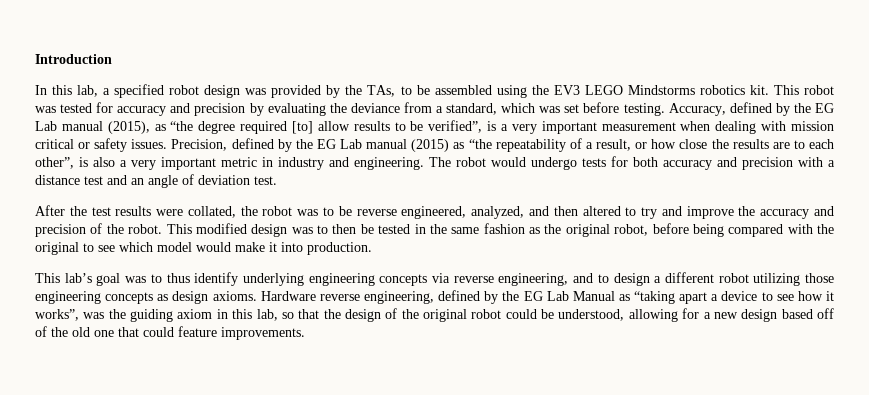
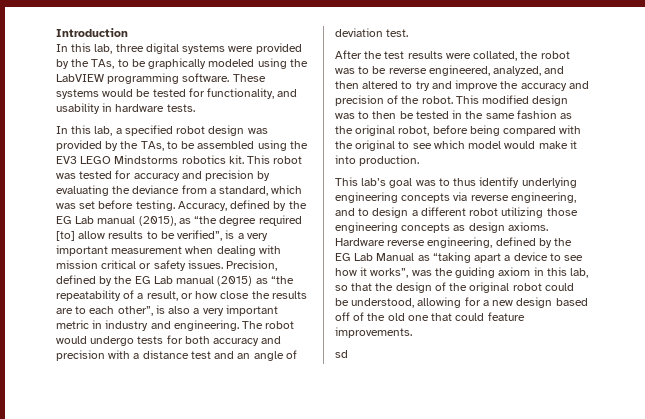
(112, 59) none -> [56,43,302,54] [56,58,308,69] [56,73,266,84] [56,88,298,99] [56,103,195,114] // In this lab, three digital systems were provided by the TAs, to be graphically modeled using the LabVIEW programming software. These systems would be tested for functionality, and usability in hardware tests.
(305, 333) none -> [335,350,348,358] // sd

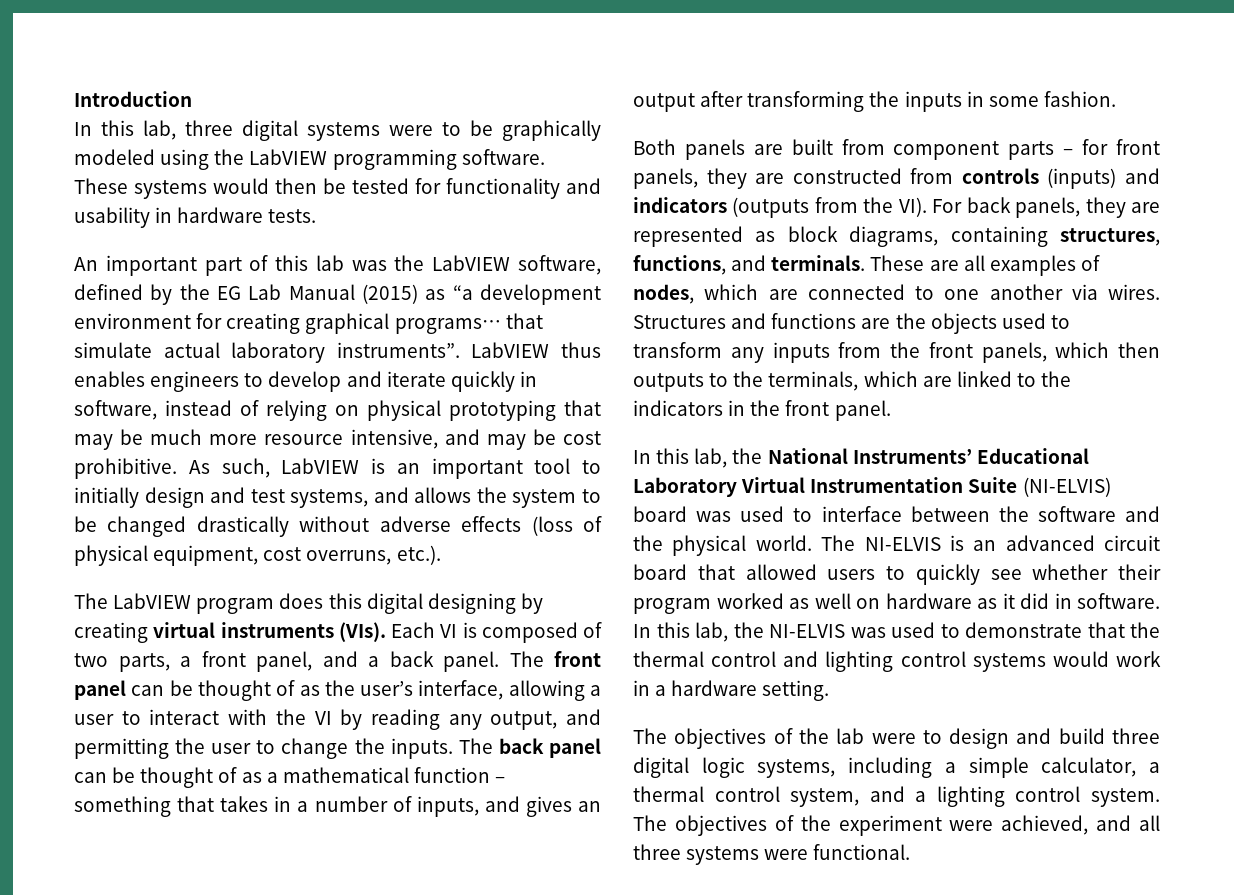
[255,43,302,54] [56,59,115,69] provided by the TAs, -> (433, 130) none
(134, 93) none -> [275,178,317,194] then
[207,88,275,99] functionality, -> [446,178,560,199] functionality
[56,125,268,136] [56,140,308,151] [56,155,303,164] [56,170,271,181] [56,185,303,196] [56,200,307,211] [56,215,302,226] [56,230,268,241] [56,245,281,256] [56,260,278,271] [56,275,294,286] [56,290,307,301] [56,305,278,316] [56,320,295,331] [56,335,282,346] [56,350,297,361] [335,28,409,37] [335,50,570,61] [335,65,565,76] [335,80,589,91] [335,95,569,106] [335,110,573,119] [335,125,582,136] [335,140,577,151] [335,155,420,166] [335,177,577,188] [335,192,576,203] [335,207,578,218] [335,222,548,233] [335,237,493,248] In this lab, a specified robot design was provided by the TAs, to be assembled using the EV3 LEGO Mindstorms robotics kit. This robot was tested for accuracy and precision by evaluating the deviance from a standard, which was set before testing. Accuracy, defined by the EG Lab manual (2015), as “the degree required [to] allow results to be verified”, is a very important measurement when dealing with mission critical or safety issues. Precision, defined by the EG Lab manual (2015) as “the repeatability of a result, or how close the results are to each other”, is also a very important metric in industry and engineering. The robot would undergo tests for both accuracy and precision with a distance test and an angle of deviation test. // After the test results were collated, the robot was to be reverse engineered, analyzed, and then altered to try and improve the accuracy and precision of the robot. This modified design was to then be tested in the same fashion as the original robot, before being compared with the original to see which model would make it into production. // This lab’s goal was to thus identify underlying engineering concepts via reverse engineering, and to design a different robot utilizing those engineering concepts as design axioms. Hardware reverse engineering, -> [74,255,601,276] An important part of this lab was the LabVIEW software,
[417,252,584,263] [335,267,589,278] [335,282,574,293] [335,297,588,308] [335,312,525,321] [335,327,412,338] [335,350,348,358] as “taking apart a device to see how it works”, was the guiding axiom in this lab, so that the design of the original robot could be understood, allowing for a new design based off of the old one that could feature improvements. // sd -> [362,284,601,305] [74,313,543,334] [74,342,601,363] [74,371,537,392] [74,400,601,421] [74,429,601,450] [74,458,601,479] [74,487,601,508] [74,516,603,537] [74,545,441,566] [74,593,543,614] [74,622,602,643] [74,651,601,672] [74,680,602,701] [74,709,601,730] [74,738,602,759] [74,767,506,788] [74,796,602,817] [633,91,1116,112] [633,139,1160,160] [633,168,1160,189] [633,197,1160,218] [633,226,1160,247] [633,255,1100,276] [633,284,1160,304] [633,313,1070,334] [633,342,1160,363] [633,371,1072,392] [633,400,891,421] [633,448,1089,468] [633,477,1111,497] [633,506,1160,522] [633,535,1160,556] [633,564,1161,585] [633,593,1160,614] [633,622,1160,642] [633,651,1161,672] [633,680,830,701] [633,728,1160,749] [633,757,1160,778] [633,786,1160,807] [633,815,1160,836] [633,844,911,865] (2015) as “a development environment for creating graphical programs… that simulate actual laboratory instruments”. LabVIEW thus enables engineers to develop and iterate quickly in software, instead of relying on physical prototyping that may be much more resource intensive, and may be cost prohibitive. As such, LabVIEW is an important tool to initially design and test systems, and allows the system to be changed drastically without adverse effects (loss of physical equipment, cost overruns, etc.). // The LabVIEW program does this digital designing by creating virtual instruments (VIs). Each VI is composed of two parts, a front panel, and a back panel. The front panel can be thought of as the user’s interface, allowing a user to interact with the VI by reading any output, and permitting the user to change the inputs. The back panel can be thought of as a mathematical function – something that takes in a number of inputs, and gives an output after transforming the inputs in some fashion. // Both panels are built from component parts – for front panels, they are constructed from controls (inputs) and indicators (outputs from the VI). For back panels, they are represented as block diagrams, containing structures, functions, and terminals. These are all examples of nodes, which are connected to one another via wires. Structures and functions are the objects used to transform any inputs from the front panels, which then outputs to the terminals, which are linked to the indicators in the front panel. // In this lab, the National Instruments’ Educational Laboratory Virtual Instrumentation Suite (NI-ELVIS) board was used to interface between the software and the physical world. The NI-ELVIS is an advanced circuit board that allowed users to quickly see whether their program worked as well on hardware as it did in software. In this lab, the NI-ELVIS was used to demonstrate that the thermal control and lighting control systems would work in a hardware setting. // The objectives of the lab were to design and build three digital logic systems, including a simple calculator, a thermal control system, and a lighting control system. The objectives of the experiment were achieved, and all three systems were functional.

